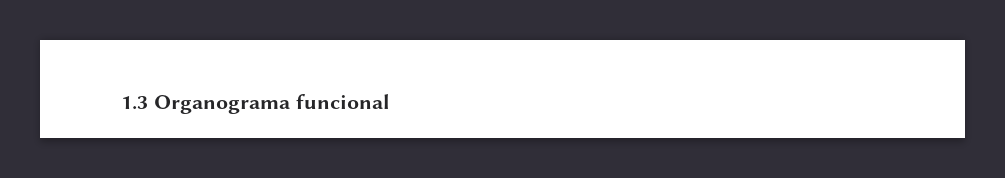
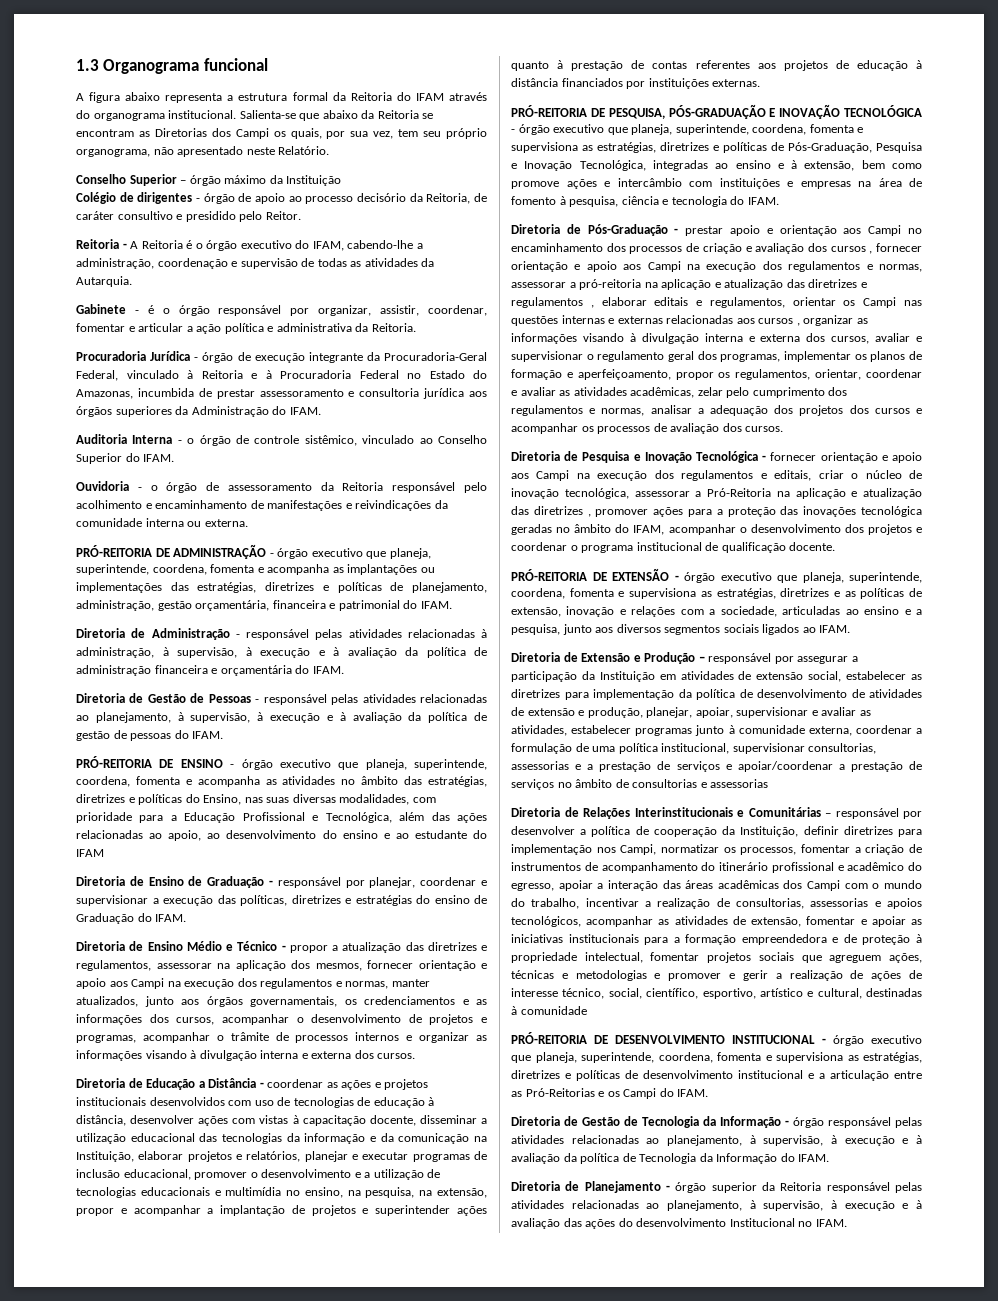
(390, 101) none -> [76,92,487,103] [76,110,434,121] [76,128,488,139] [76,146,330,157] [76,174,342,186] [76,192,488,204] [76,211,301,222] [76,239,423,251] [76,258,435,269] [76,276,132,287] [76,304,487,316] [76,323,416,334] [76,351,487,363] [76,370,487,381] [76,388,487,399] [76,406,321,417] [76,434,487,446] [76,453,175,464] [76,481,487,493] [76,500,448,511] [76,518,248,527] [76,544,431,559] [76,564,435,575] [76,582,488,593] [76,600,452,611] [76,628,487,640] [76,647,487,658] [76,665,344,676] [76,693,487,705] [76,712,487,723] [76,730,224,741] [76,756,487,770] [76,776,488,787] [76,794,436,805] [76,812,487,823] [76,830,488,841] [76,849,104,857] [76,876,488,888] [76,895,487,906] [76,913,187,924] [76,941,487,953] [76,960,487,971] [76,978,430,989] [76,996,487,1007] [76,1014,487,1025] [76,1032,488,1043] [76,1050,416,1061] [76,1078,429,1090] [76,1097,435,1108] [76,1115,487,1126] [76,1133,487,1144] [76,1151,487,1162] [76,1169,441,1180] [76,1187,487,1198] [76,1205,487,1216] [511,60,922,71] [511,78,761,89] [511,104,922,119] [511,124,864,135] [511,142,922,153] [511,160,922,171] [511,178,922,189] [511,196,779,207] [511,224,923,236] [511,243,922,254] [511,261,922,272] [511,279,867,290] [511,297,922,308] [511,315,868,326] [511,333,922,344] [511,351,922,362] [511,369,922,380] [511,387,848,398] [511,405,922,416] [511,423,784,434] [511,451,922,463] [511,470,922,481] [511,488,922,499] [511,506,922,517] [511,524,922,535] [511,542,836,553] [511,568,922,583] [511,588,922,599] [511,606,922,617] [511,624,851,635] [511,652,858,664] [511,671,922,682] [511,689,922,700] [511,707,871,718] [511,725,922,736] [511,743,877,754] [511,761,922,772] [511,779,769,790] [511,807,922,819] [511,826,922,837] [511,844,922,855] [511,862,922,873] [511,880,922,891] [511,898,922,909] [511,916,922,927] [511,934,922,945] [511,952,922,963] [511,970,922,981] [511,988,922,999] [511,1006,587,1015] [511,1032,922,1046] [511,1052,922,1063] [511,1070,922,1081] [511,1088,709,1099] [511,1116,922,1128] [511,1135,922,1146] [511,1153,830,1164] [511,1181,922,1193] [511,1200,922,1211] [511,1218,847,1229] // A figura abaixo representa a estrutura formal da Reitoria do IFAM através do organograma institucional. Salienta-se que abaixo da Reitoria se encontram as Diretorias dos Campi os quais, por sua vez, tem seu próprio organograma, não apresentado neste Relatório. // Conselho Superior – órgão máximo da Instituição // Colégio de dirigentes - órgão de apoio ao processo decisório da Reitoria, de caráter consultivo e presidido pelo Reitor. // Reitoria - A Reitoria é o órgão executivo do IFAM, cabendo-lhe a administração, coordenação e supervisão de todas as atividades da Autarquia. // Gabinete - é o órgão responsável por organizar, assistir, coordenar, fomentar e articular a ação política e administrativa da Reitoria. // Procuradoria Jurídica - órgão de execução integrante da Procuradoria-Geral Federal, vinculado à Reitoria e à Procuradoria Federal no Estado do Amazonas, incumbida de prestar assessoramento e consultoria jurídica aos órgãos superiores da Administração do IFAM. // Auditoria Interna - o órgão de controle sistêmico, vinculado ao Conselho Superior do IFAM. // Ouvidoria - o órgão de assessoramento da Reitoria responsável pelo acolhimento e encaminhamento de manifestações e reivindicações da comunidade interna ou externa. // PRÓ-REITORIA DE ADMINISTRAÇÃO - órgão executivo que planeja, superintende, coordena, fomenta e acompanha as implantações ou implementações das estratégias, diretrizes e políticas de planejamento, administração, gestão orçamentária, financeira e patrimonial do IFAM. // Diretoria de Administração - responsável pelas atividades relacionadas à administração, à supervisão, à execução e à avaliação da política de administração financeira e orçamentária do IFAM. // Diretoria de Gestão de Pessoas - responsável pelas atividades relacionadas ao planejamento, à supervisão, à execução e à avaliação da política de gestão de pessoas do IFAM. // PRÓ-REITORIA DE ENSINO - órgão executivo que planeja, superintende, coordena, fomenta e acompanha as atividades no âmbito das estratégias, diretrizes e políticas do Ensino, nas suas diversas modalidades, com prioridade para a Educação Profissional e Tecnológica, além das ações relacionadas ao apoio, ao desenvolvimento do ensino e ao estudante do IFAM // Diretoria de Ensino de Graduação - responsável por planejar, coordenar e supervisionar a execução das políticas, diretrizes e estratégias do ensino de Graduação do IFAM. // Diretoria de Ensino Médio e Técnico - propor a atualização das diretrizes e regulamentos, assessorar na aplicação dos mesmos, fornecer orientação e apoio aos Campi na execução dos regulamentos e normas, manter atualizados, junto aos órgãos governamentais, os credenciamentos e as informações dos cursos, acompanhar o desenvolvimento de projetos e programas, acompanhar o trâmite de processos internos e organizar as informações visando à divulgação interna e externa dos cursos. // Diretoria de Educação a Distância - coordenar as ações e projetos institucionais desenvolvidos com uso de tecnologias de educação à distância, desenvolver ações com vistas à capacitação docente, disseminar a utilização educacional das tecnologias da informação e da comunicação na Instituição, elaborar projetos e relatórios, planejar e executar programas de inclusão educacional, promover o desenvolvimento e a utilização de tecnologias educacionais e multimídia no ensino, na pesquisa, na extensão, propor e acompanhar a implantação de projetos e superintender ações quanto à prestação de contas referentes aos projetos de educação à distância financiados por instituições externas. // PRÓ-REITORIA DE PESQUISA, PÓS-GRADUAÇÃO E INOVAÇÃO TECNOLÓGICA - órgão executivo que planeja, superintende, coordena, fomenta e supervisiona as estratégias, diretrizes e políticas de Pós-Graduação, Pesquisa e Inovação Tecnológica, integradas ao ensino e à extensão, bem como promove ações e intercâmbio com instituições e empresas na área de fomento à pesquisa, ciência e tecnologia do IFAM. // Diretoria de Pós-Graduação - prestar apoio e orientação aos Campi no encaminhamento dos processos de criação e avaliação dos cursos , fornecer orientação e apoio aos Campi na execução dos regulamentos e normas, assessorar a pró-reitoria na aplicação e atualização das diretrizes e regulamentos , elaborar editais e regulamentos, orientar os Campi nas questões internas e externas relacionadas aos cursos , organizar as informações visando à divulgação interna e externa dos cursos, avaliar e supervisionar o regulamento geral dos programas, implementar os planos de formação e aperfeiçoamento, propor os regulamentos, orientar, coordenar e avaliar as atividades acadêmicas, zelar pelo cumprimento dos regulamentos e normas, analisar a adequação dos projetos dos cursos e acompanhar os processos de avaliação dos cursos. // Diretoria de Pesquisa e Inovação Tecnológica - fornecer orientação e apoio aos Campi na execução dos regulamentos e editais, criar o núcleo de inovação tecnológica, assessorar a Pró-Reitoria na aplicação e atualização das diretrizes , promover ações para a proteção das inovações tecnológica geradas no âmbito do IFAM, acompanhar o desenvolvimento dos projetos e coordenar o programa institucional de qualificação docente. // PRÓ-REITORIA DE EXTENSÃO - órgão executivo que planeja, superintende, coordena, fomenta e supervisiona as estratégias, diretrizes e as políticas de extensão, inovação e relações com a sociedade, articuladas ao ensino e a pesquisa, junto aos diversos segmentos sociais ligados ao IFAM. // Diretoria de Extensão e Produção – responsável por assegurar a participação da Instituição em atividades de extensão social, estabelecer as diretrizes para implementação da política de desenvolvimento de atividades de extensão e produção, planejar, apoiar, supervisionar e avaliar as atividades, estabelecer programas junto à comunidade externa, coordenar a formulação de uma política institucional, supervisionar consultorias, assessorias e a prestação de serviços e apoiar/coordenar a prestação de serviços no âmbito de consultorias e assessorias // Diretoria de Relações Interinstitucionais e Comunitárias – responsável por desenvolver a política de cooperação da Instituição, definir diretrizes para implementação nos Campi, normatizar os processos, fomentar a criação de instrumentos de acompanhamento do itinerário profissional e acadêmico do egresso, apoiar a interação das áreas acadêmicas dos Campi com o mundo do trabalho, incentivar a realização de consultorias, assessorias e apoios tecnológicos, acompanhar as atividades de extensão, fomentar e apoiar as iniciativas institucionais para a formação empreendedora e de proteção à propriedade intelectual, fomentar projetos sociais que agreguem ações, técnicas e metodologias e promover e gerir a realização de ações de interesse técnico, social, científico, esportivo, artístico e cultural, destinadas à comunidade // PRÓ-REITORIA DE DESENVOLVIMENTO INSTITUCIONAL - órgão executivo que planeja, superintende, coordena, fomenta e supervisiona as estratégias, diretrizes e políticas de desenvolvimento institucional e a articulação entre as Pró-Reitorias e os Campi do IFAM. // Diretoria de Gestão de Tecnologia da Informação - órgão responsável pelas atividades relacionadas ao planejamento, à supervisão, à execução e à avaliação da política de Tecnologia da Informação do IFAM. // Diretoria de Planejamento - órgão superior da Reitoria responsável pelas atividades relacionadas ao planejamento, à supervisão, à execução e à avaliação das ações do desenvolvimento Institucional no IFAM.

